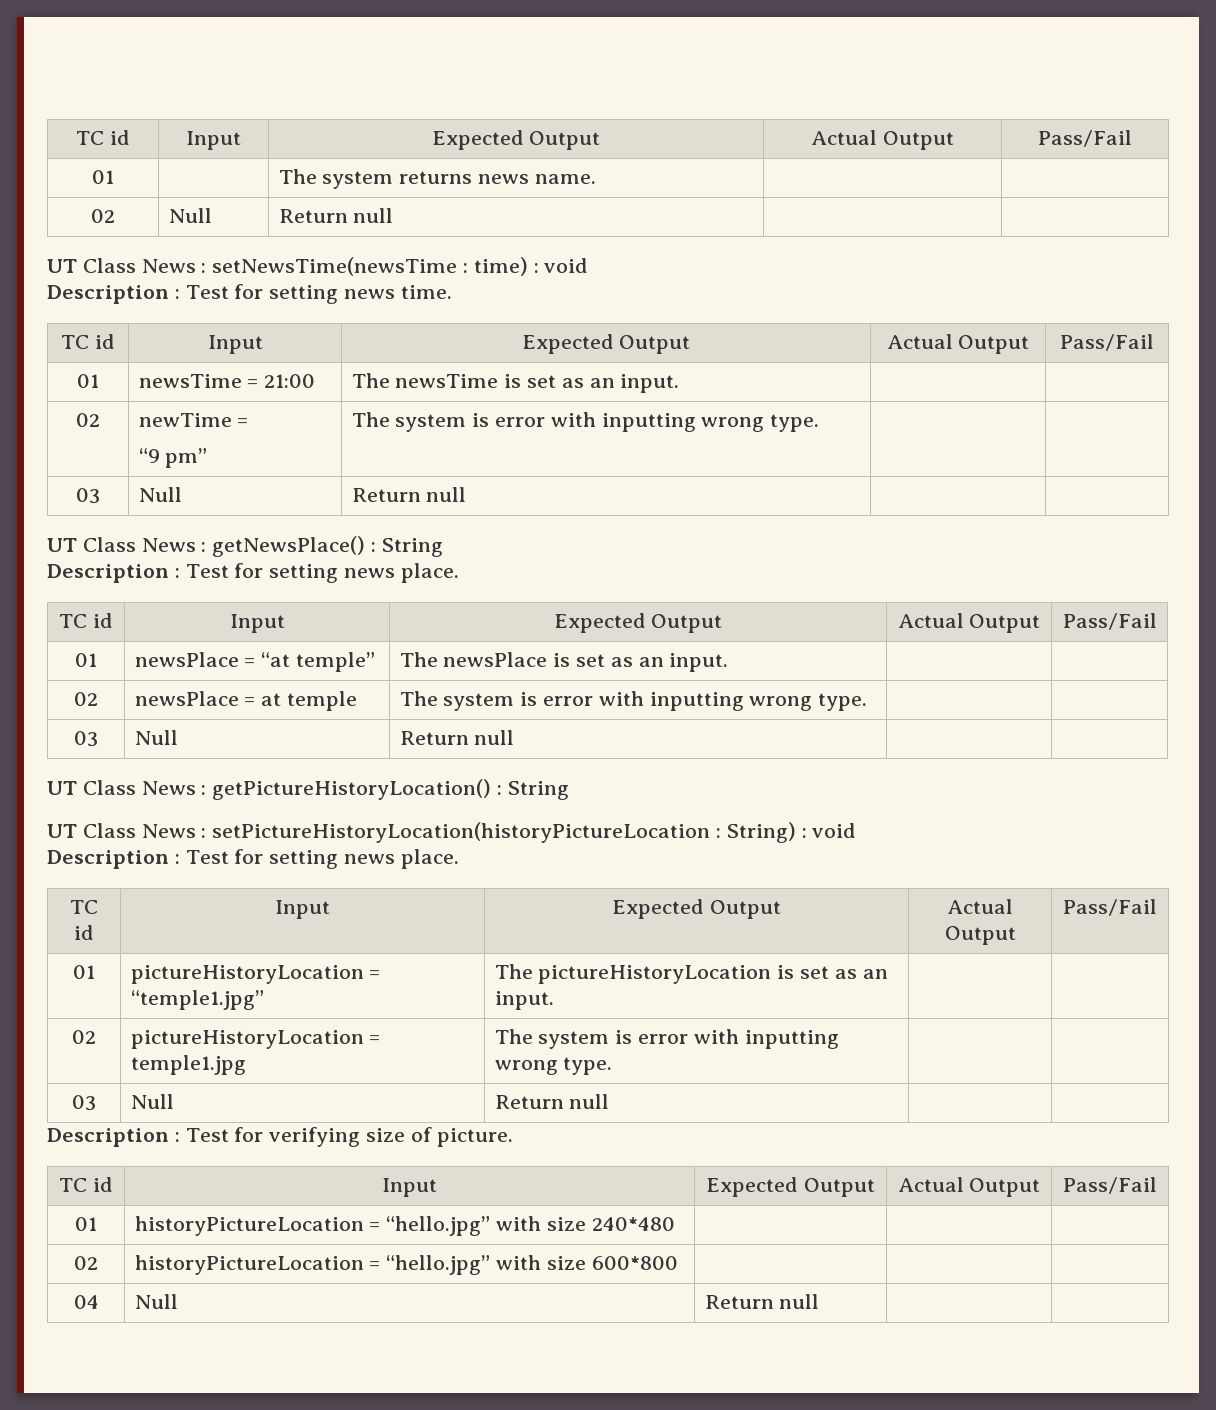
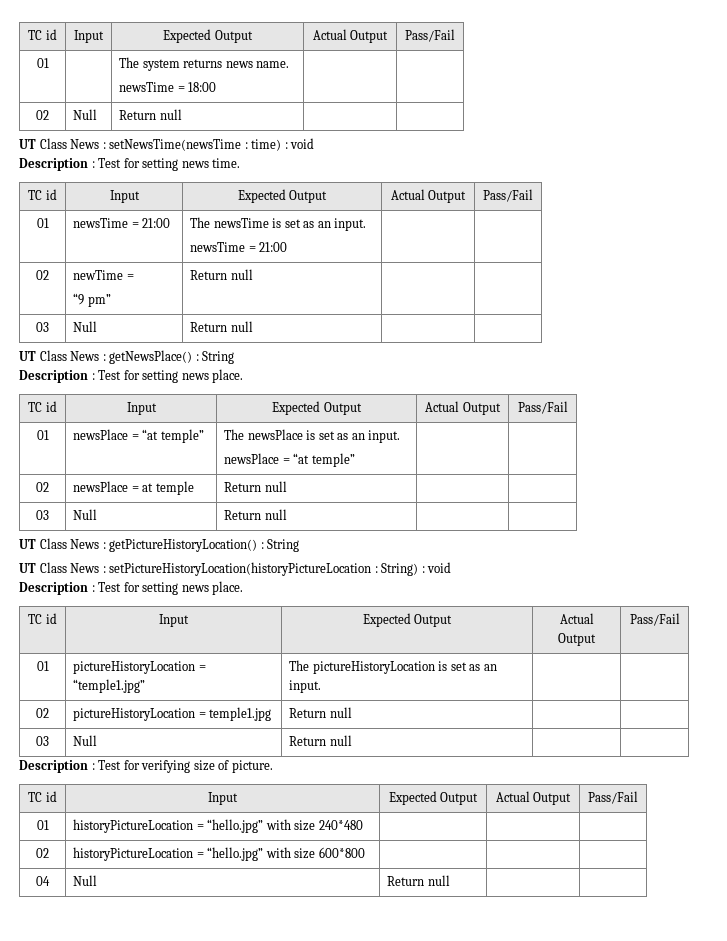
(596, 179) none -> [119,82,217,92] // newsTime = 18:00
(680, 383) none -> [190,242,288,252] // newsTime = 21:00
[351,412,820,432] The system is error with inputting wrong type. -> [190,269,253,280] Return null
(729, 662) none -> [224,453,355,467] // newsPlace = “at temple”
[399,691,868,711] The system is error with inputting wrong type. -> [224,481,287,492] Return null
[494,1029,839,1049] [494,1057,613,1075] The system is error with inputting wrong type. -> [289,707,352,718] Return null

